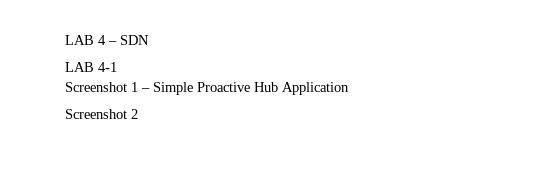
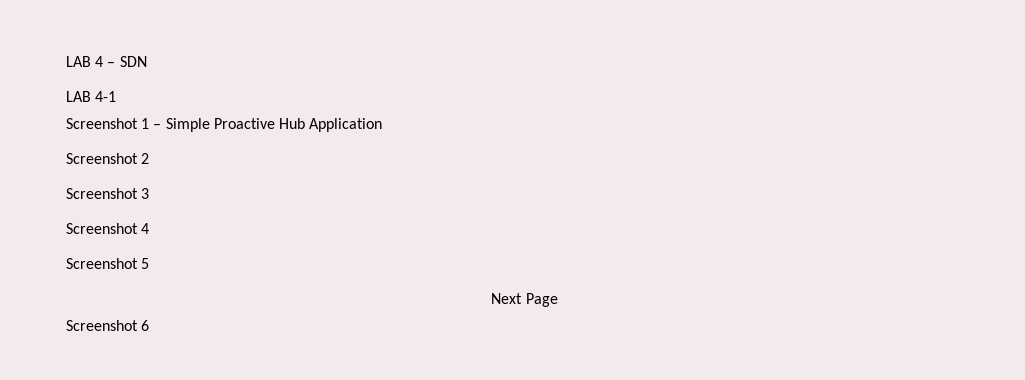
(138, 114) none -> [66,188,150,199] [66,223,150,234] [66,258,150,269] [491,293,558,307] [66,320,150,331] // Screenshot 3 // Screenshot 4 // Screenshot 5 // Next Page // Screenshot 6

